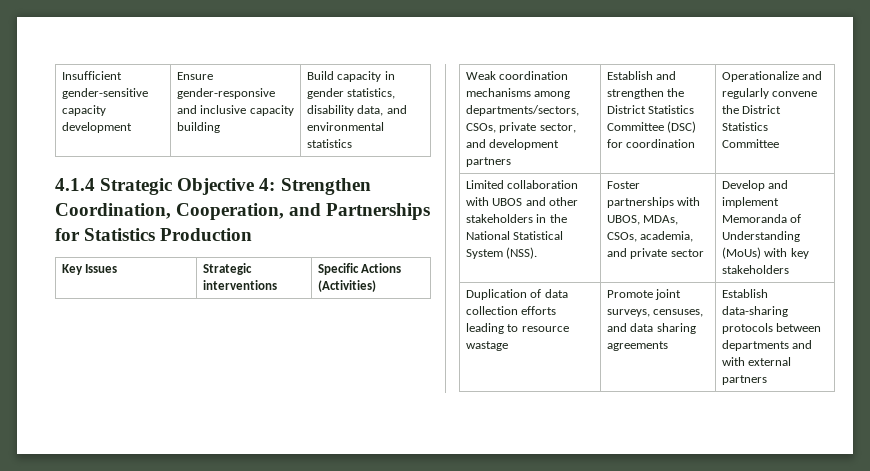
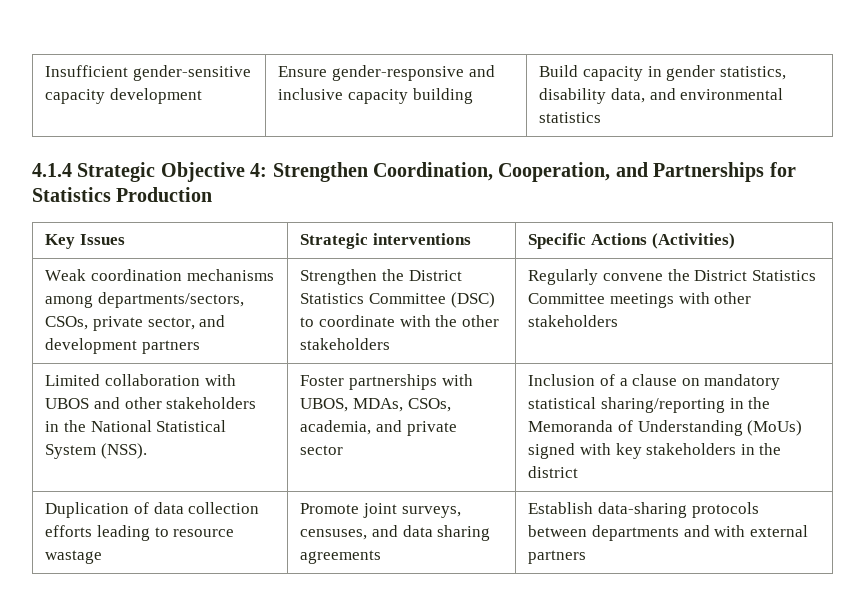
[606,71,677,80] [606,88,664,99] Establish and strengthen -> [300,269,378,285] Strengthen
[606,139,696,148] [721,71,823,82] [721,88,769,99] for coordination | Operationalize and regularly -> [300,315,499,327] [300,338,391,350] [528,269,599,285] to coordinate with the other stakeholders | Regularly
(779, 143) none -> [610,292,752,308] [528,315,619,327] meetings with other stakeholders
[721,180,789,191] [721,197,779,208] Develop and implement -> [528,374,781,390] [528,397,771,413] Inclusion of a clause on mandatory statistical sharing/reporting in the
(761, 253) none -> [528,443,576,459] signed
(789, 269) none -> [740,443,782,455] [528,466,579,478] in the district

